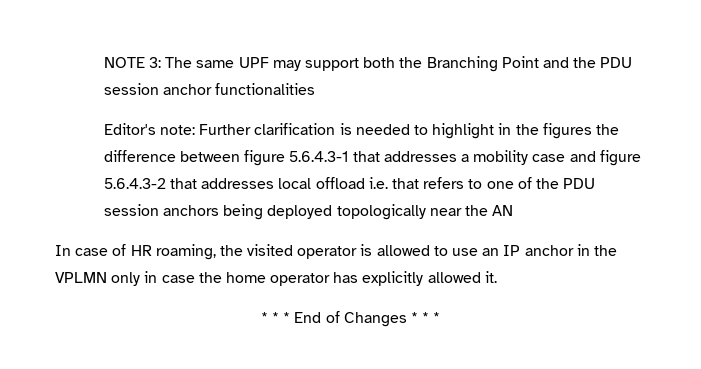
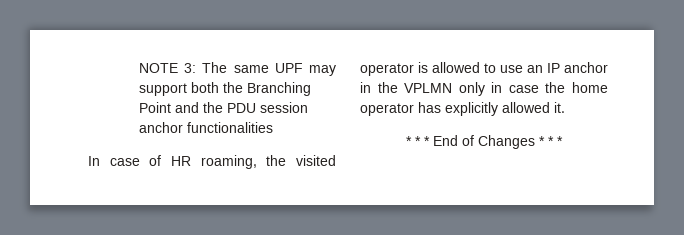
[103,123,619,139] [103,150,641,166] [103,177,596,189] [103,204,514,220] // Editor's note: Further clarification is needed to highlight in the figures the difference between figure 5.6.4.3-1 that addresses a mobility case and figure 5.6.4.3-2 that addresses local offload i.e. that refers to one of the PDU session anchors being deployed topologically near the AN -> (273, 127) none

